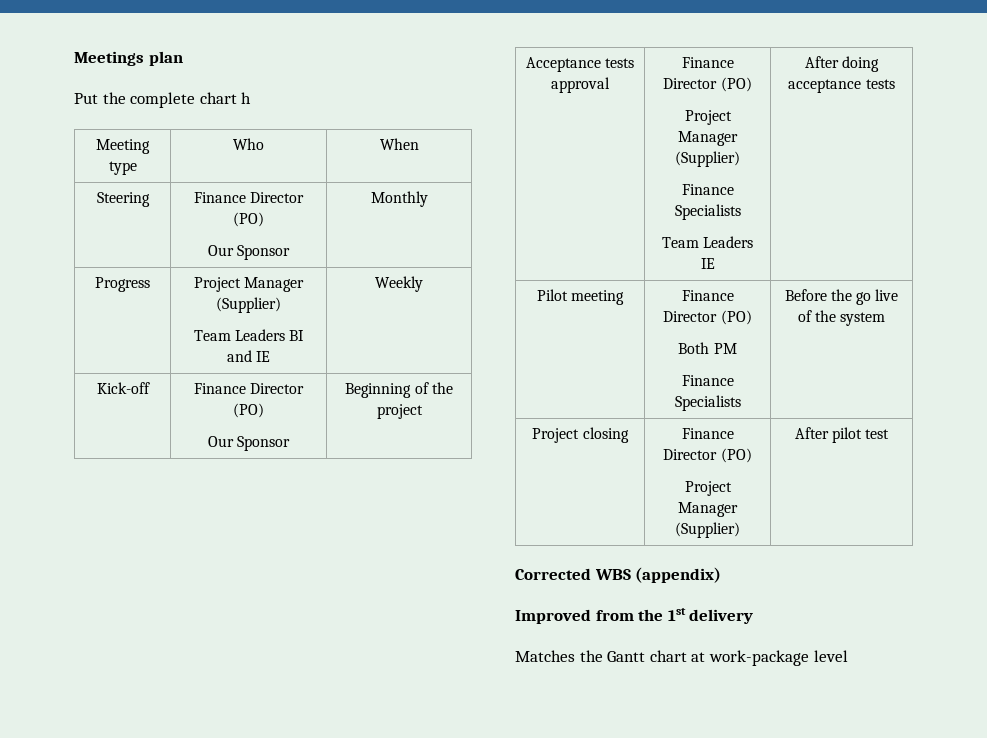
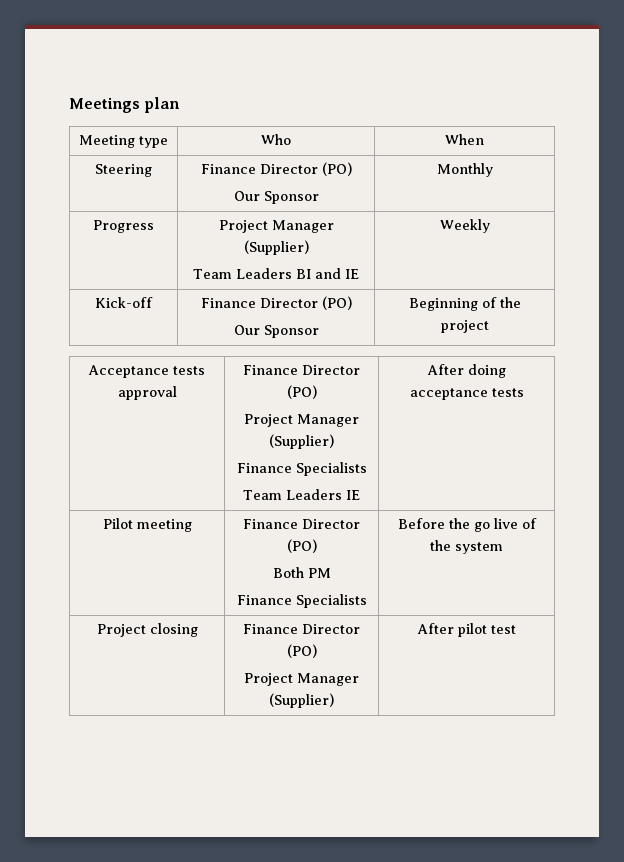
[74,92,252,108] // Put the complete chart h -> (181, 105) none
[515,567,722,583] [515,608,754,624] [515,650,848,666] // Corrected WBS (appendix) // Improved from the 1st delivery // Matches the Gantt chart at work-package level -> (516, 629) none

